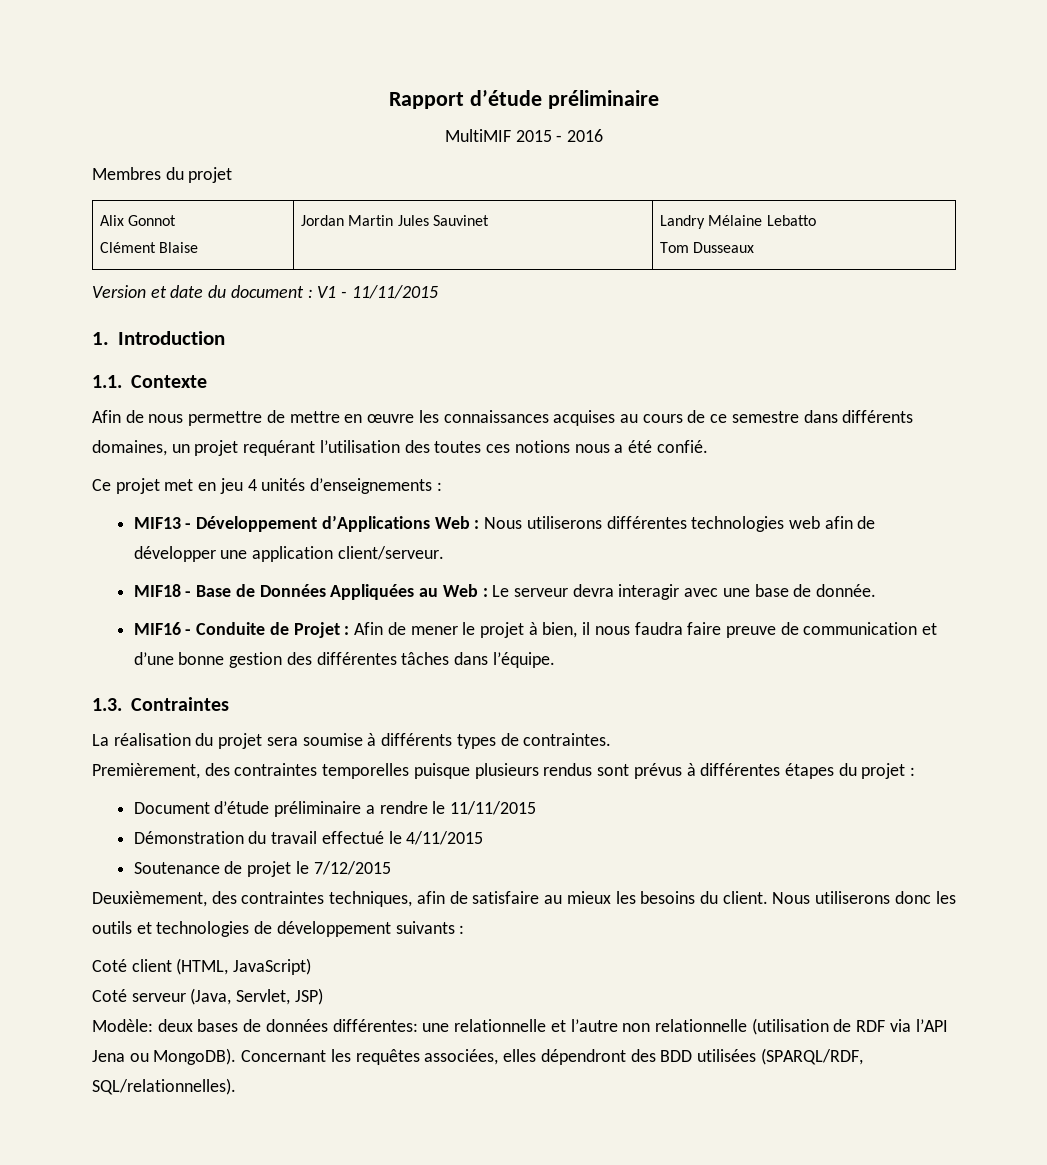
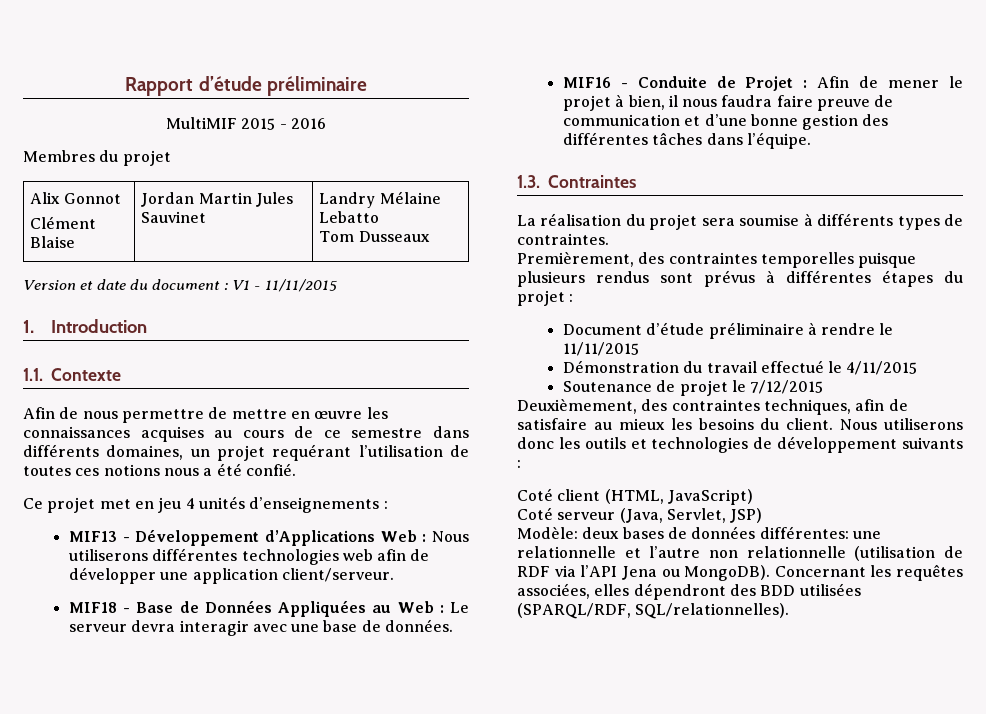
[404,440,430,453] des -> [450,445,469,457] de
[816,584,877,597] donnée. -> [385,619,454,632] données.
[365,805,375,814] a -> [807,322,817,335] à

